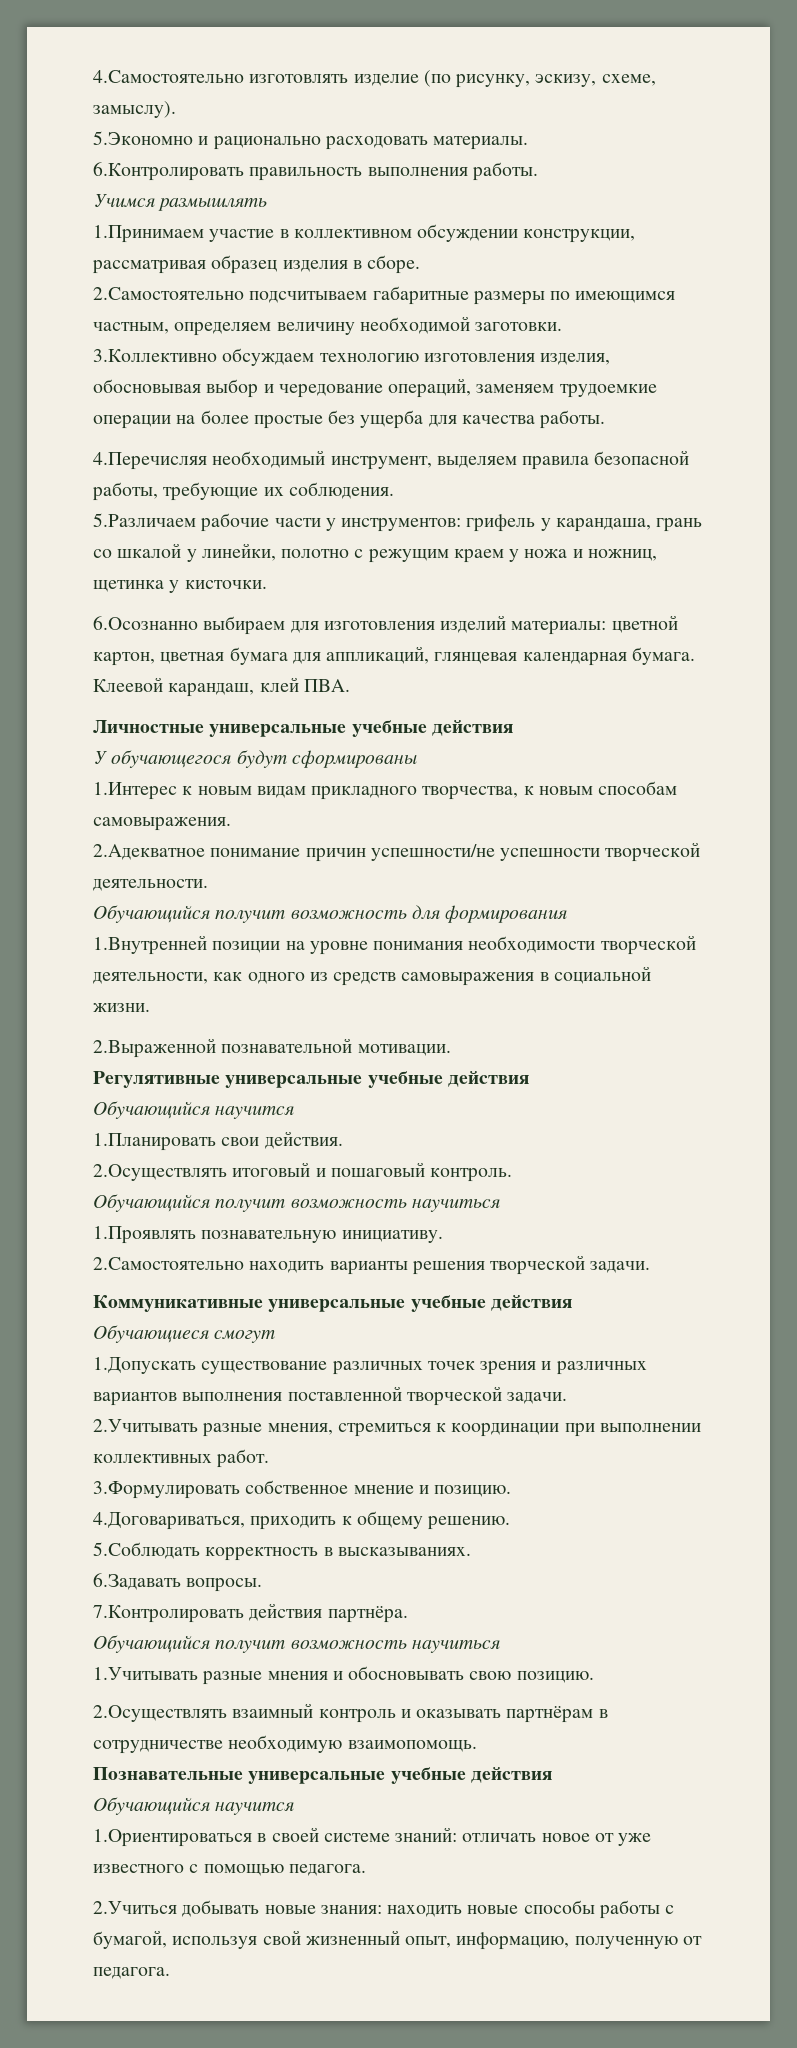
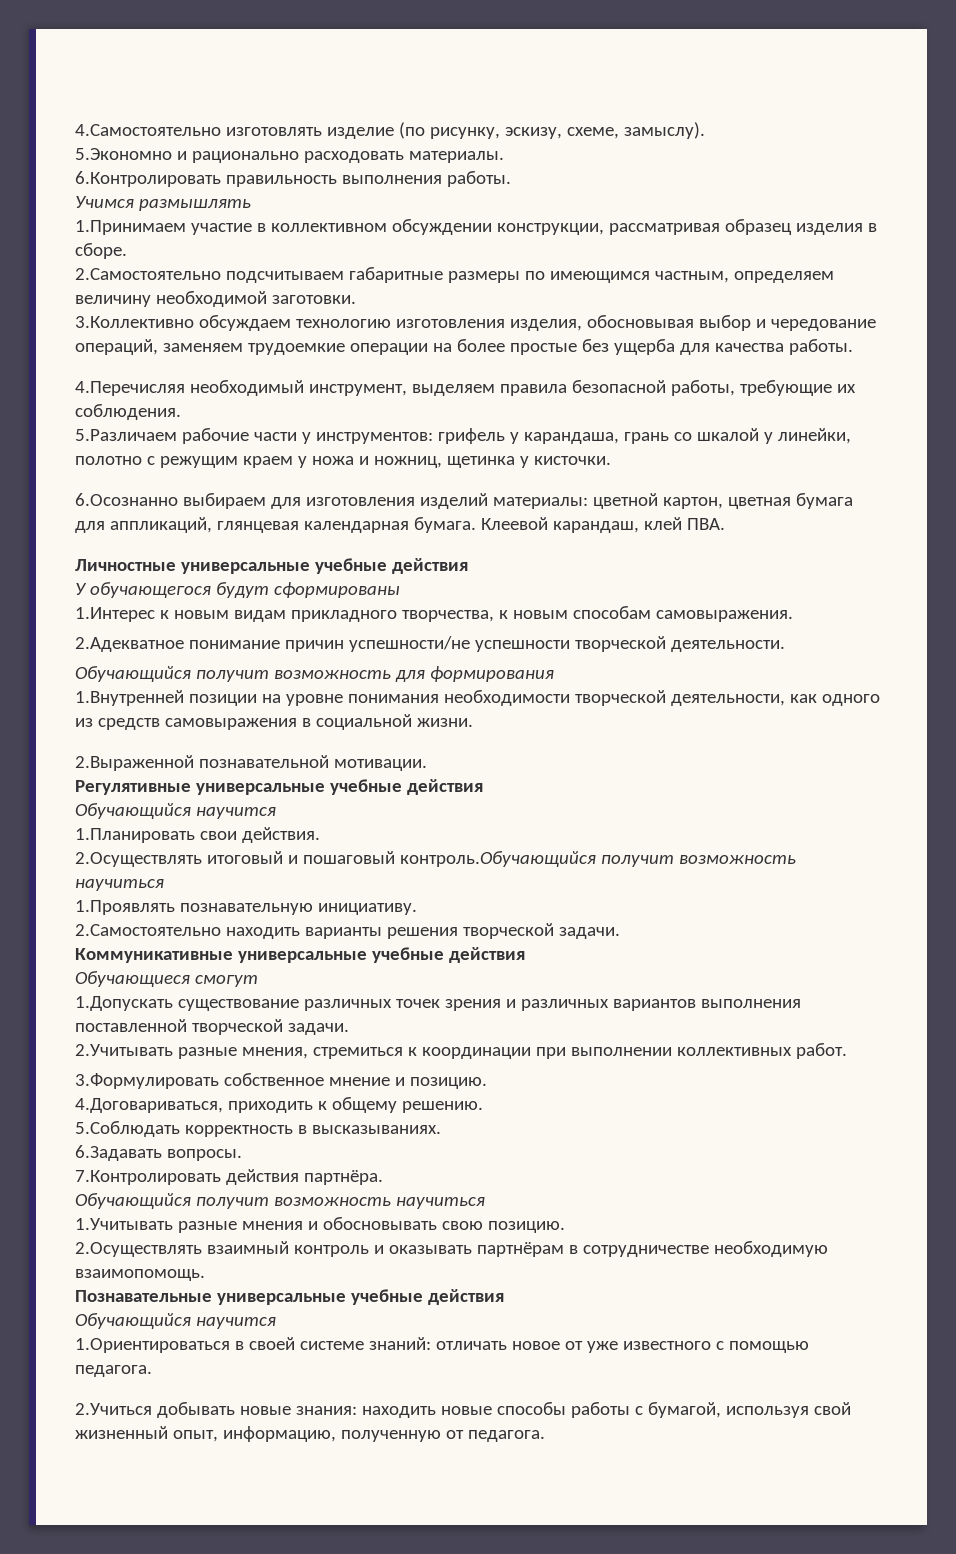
[430,1168,513,1182] [93,1194,210,1212] контроль. // Обучающийся -> [399,851,596,867] контроль.Обучающийся

